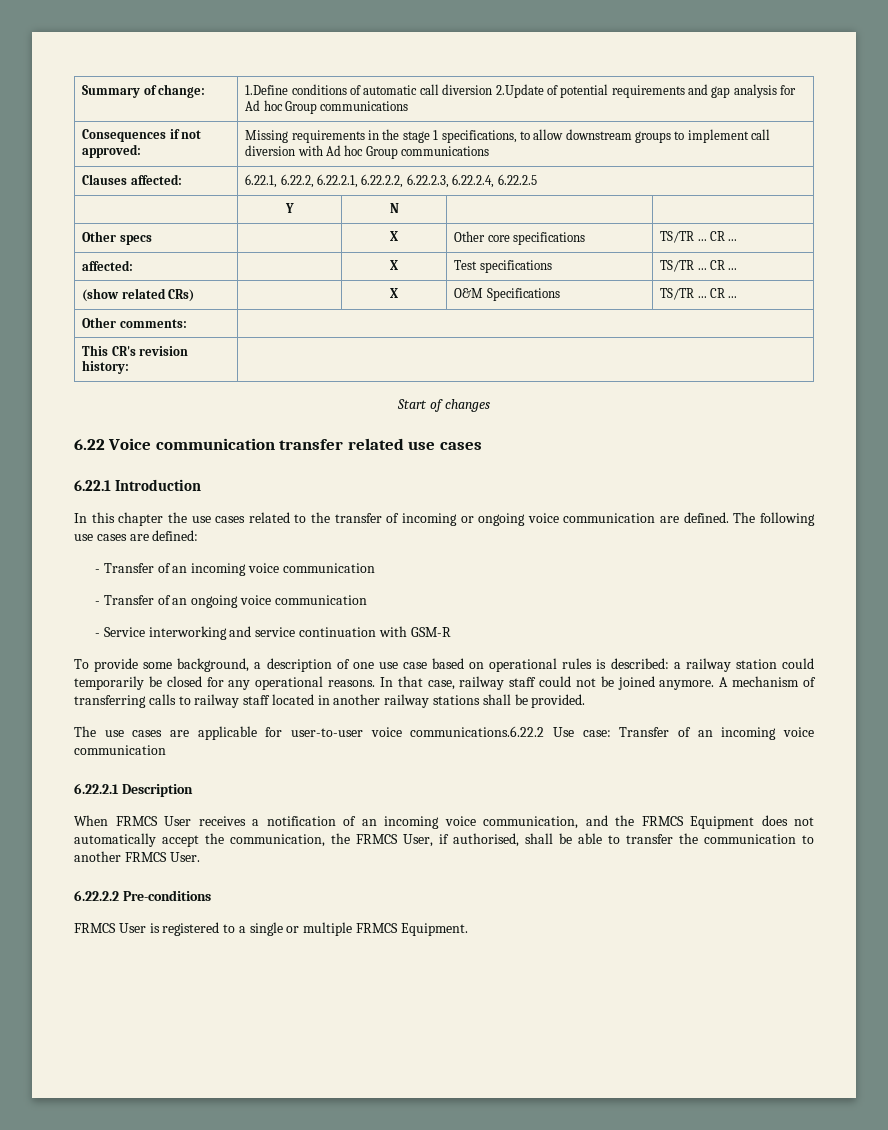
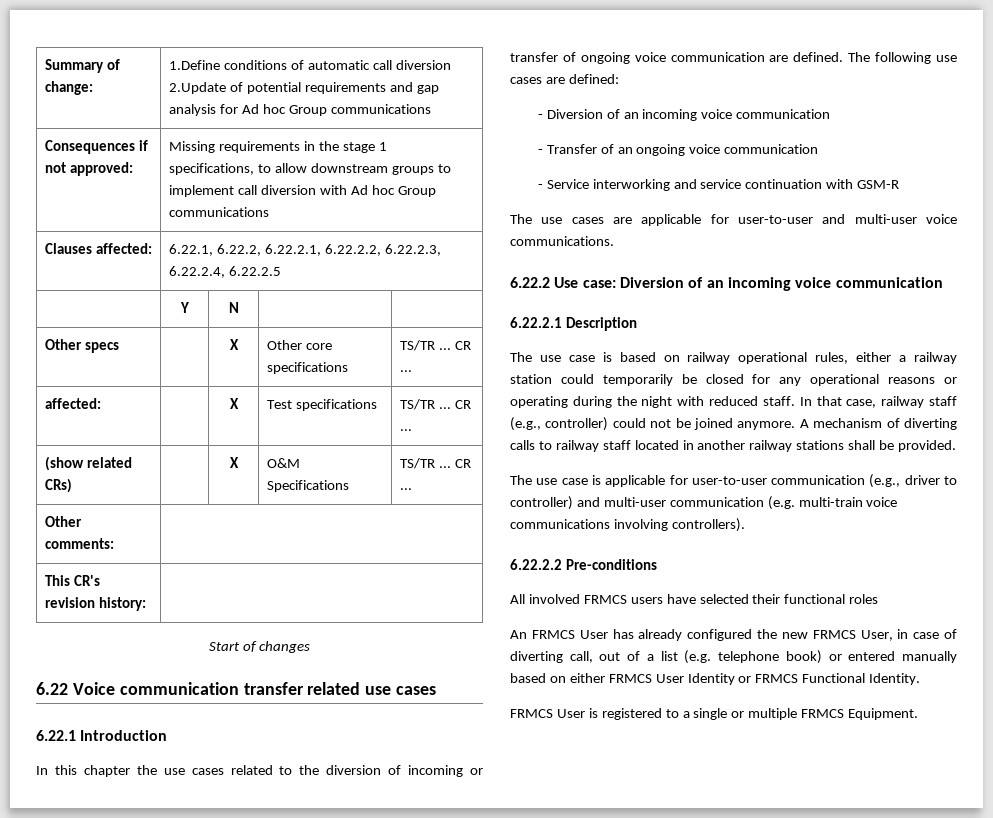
[334,513,382,523] transfer -> [326,765,382,775] diversion
(474, 519) none -> [510,52,576,62] transfer of
[103,563,154,573] Transfer -> [546,109,603,119] Diversion
[74,658,669,672] To provide some background, a description of one use case based on operational rules is described: -> [510,214,957,226] [510,236,614,246] [510,277,943,291] [510,317,637,331] [510,352,892,364] The use cases are applicable for user-to-user and multi-user voice communications. // 6.22.2 Use case: Diversion of an incoming voice communication // 6.22.2.1 Description // The use case is based on railway operational rules, either
[328,680,376,687] reasons. -> [888,377,958,384] [510,396,795,408] reasons or operating during the night with reduced staff.
(537, 682) none -> [510,417,609,431] (e.g., controller)
[74,695,146,708] transferring -> [904,418,957,430] diverting
[132,726,814,740] [74,745,166,755] [74,783,193,797] [74,815,814,829] [74,833,814,847] [74,851,200,862] [74,890,211,901] cases are applicable for user-to-user voice communications.6.22.2 Use case: Transfer of an incoming voice communication // 6.22.2.1 Description // When FRMCS User receives a notification of an incoming voice communication, and the FRMCS Equipment does not automatically accept the communication, the FRMCS User, if authorised, shall be able to transfer the communication to another FRMCS User. // 6.22.2.2 Pre-conditions -> [561,474,957,488] [510,496,898,510] [510,518,745,532] [510,559,657,570] [510,594,879,604] [510,629,957,641] [510,650,957,664] [510,673,921,685] case is applicable for user-to-user communication (e.g., driver to controller) and multi-user communication (e.g. multi-train voice communications involving controllers). // 6.22.2.2 Pre-conditions // All involved FRMCS users have selected their functional roles // An FRMCS User has already configured the new FRMCS User, in case of diverting call, out of a list (e.g. telephone book) or entered manually based on either FRMCS User Identity or FRMCS Functional Identity.

